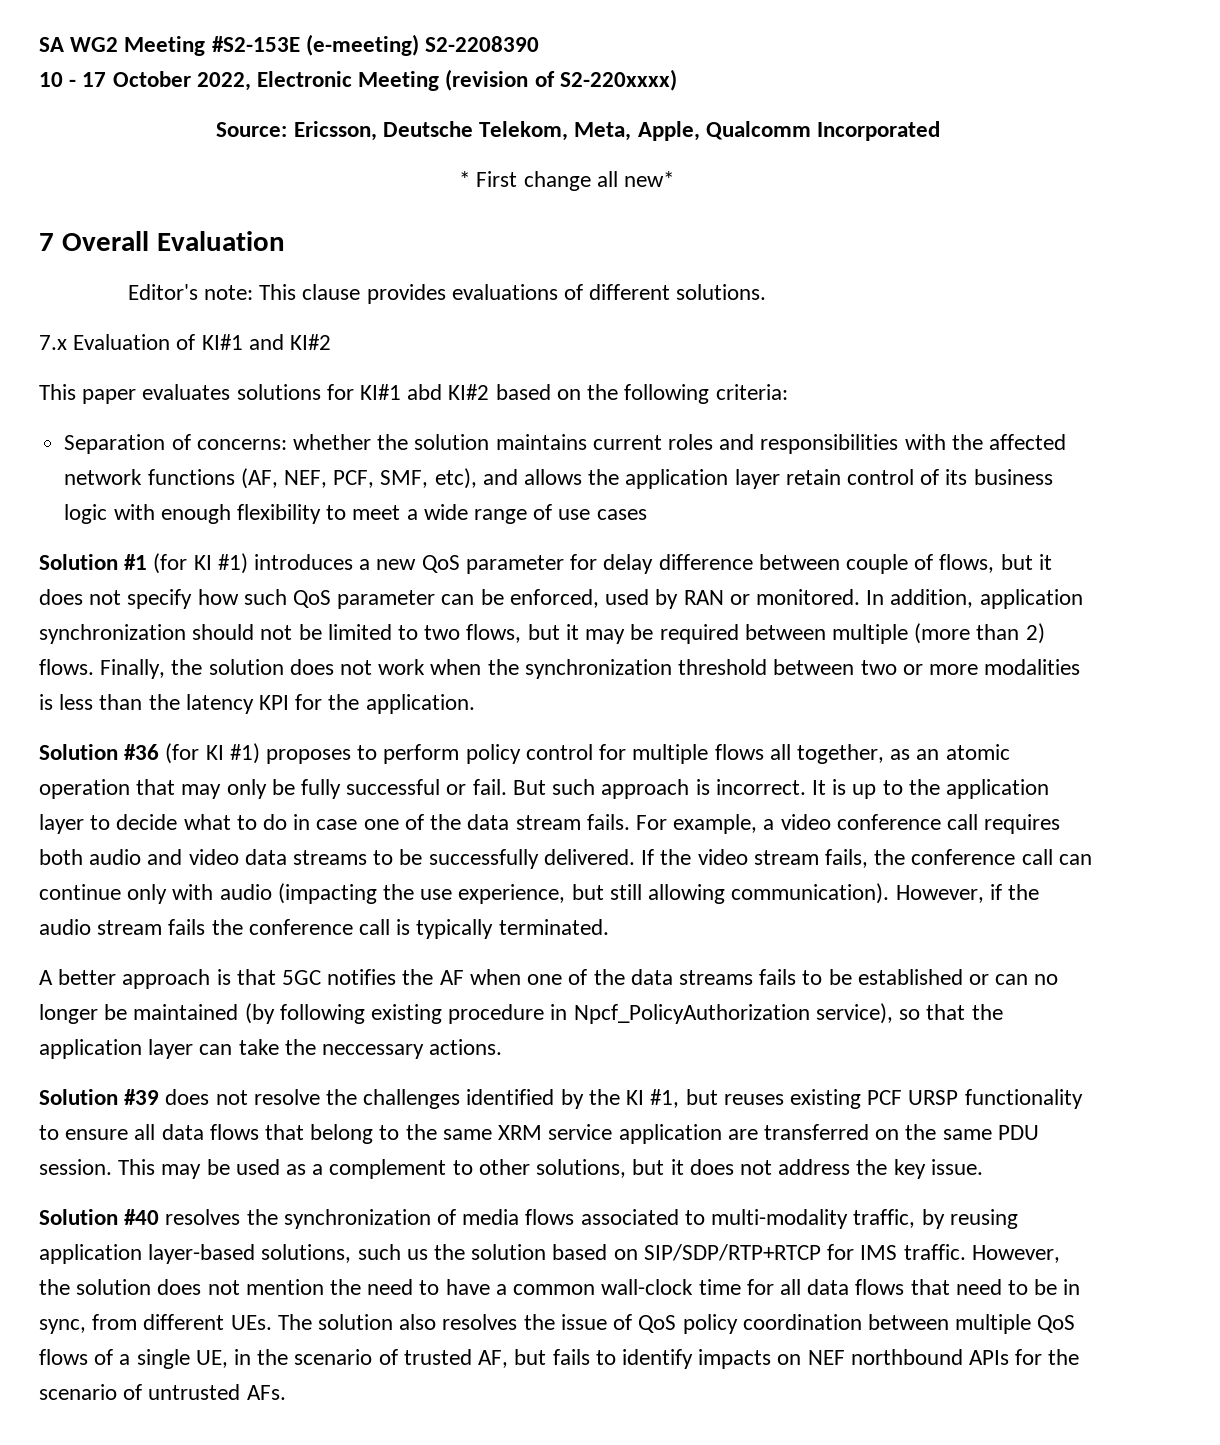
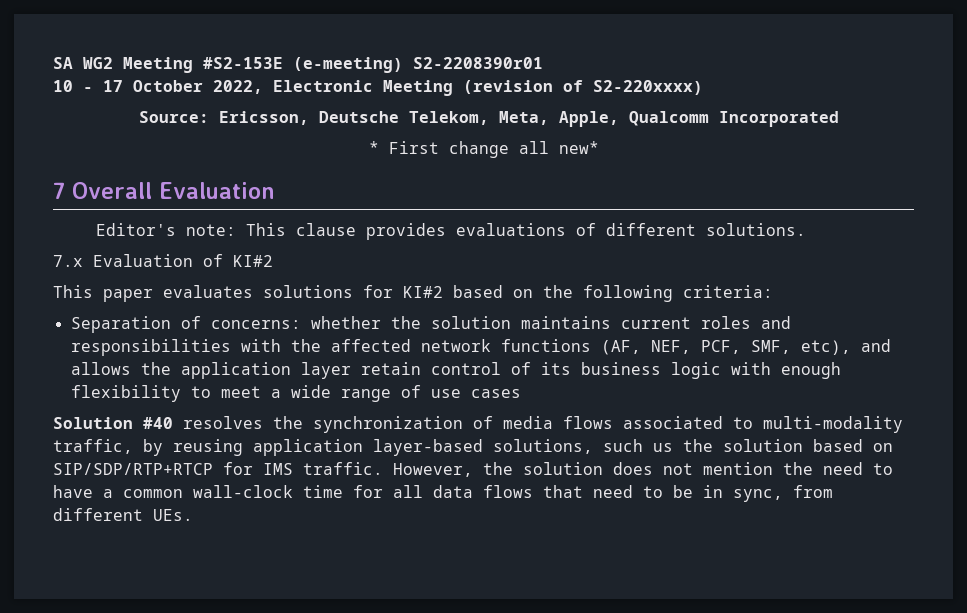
[425,36,540,52] S2-2208390 -> [413,57,543,69] S2-2208390r01
[201,334,284,350] KI#1 and -> (223, 260) none
[360,384,443,400] KI#1 abd -> (393, 291) none
[39,553,1052,574] [39,589,1083,609] [39,623,1045,644] [39,659,1081,679] [39,694,475,714] [39,743,1010,764] [39,779,1049,799] [39,814,1061,834] [39,849,1092,869] [39,883,1039,904] [39,919,609,939] [39,969,1059,989] [39,1003,1003,1024] [39,1039,503,1059] [39,1089,1083,1109] [39,1124,1039,1144] [39,1159,983,1179] // Solution #1 (for KI #1) introduces a new QoS parameter for delay difference between couple of flows, but it does not specify how such QoS parameter can be enforced, used by RAN or monitored. In addition, application synchronization should not be limited to two flows, but it may be required between multiple (more than 2) flows. Finally, the solution does not work when the synchronization threshold between two or more modalities is less than the latency KPI for the application. // Solution #36 (for KI #1) proposes to perform policy control for multiple flows all together, as an atomic operation that may only be fully successful or fail. But such approach is incorrect. It is up to the application layer to decide what to do in case one of the data stream fails. For example, a video conference call requires both audio and video data streams to be successfully delivered. If the video stream fails, the conference call can continue only with audio (impacting the use experience, but still allowing communication). However, if the audio stream fails the conference call is typically terminated. // A better approach is that 5GC notifies the AF when one of the data streams fails to be established or can no longer be maintained (by following existing procedure in Npcf_PolicyAuthorization service), so that the application layer can take the neccessary actions. // Solution #39 does not resolve the challenges identified by the KI #1, but reuses existing PCF URSP functionality to ensure all data flows that belong to the same XRM service application are transferred on the same PDU session. This may be used as a complement to other solutions, but it does not address the key issue. -> (521, 393) none
[277,1314,1076,1334] [39,1349,1080,1369] [39,1384,286,1400] The solution also resolves the issue of QoS policy coordination between multiple QoS flows of a single UE, in the scenario of trusted AF, but fails to identify impacts on NEF northbound APIs for the scenario of untrusted AFs. -> (193, 515) none

